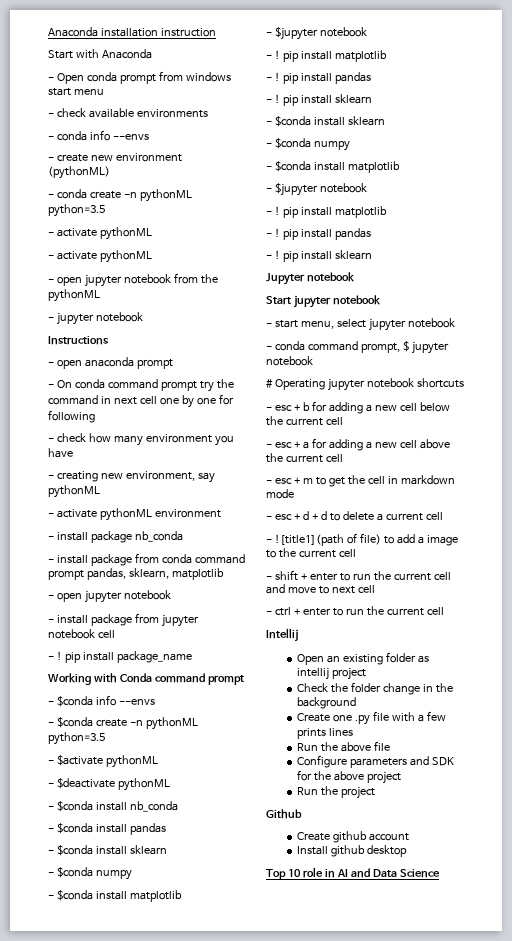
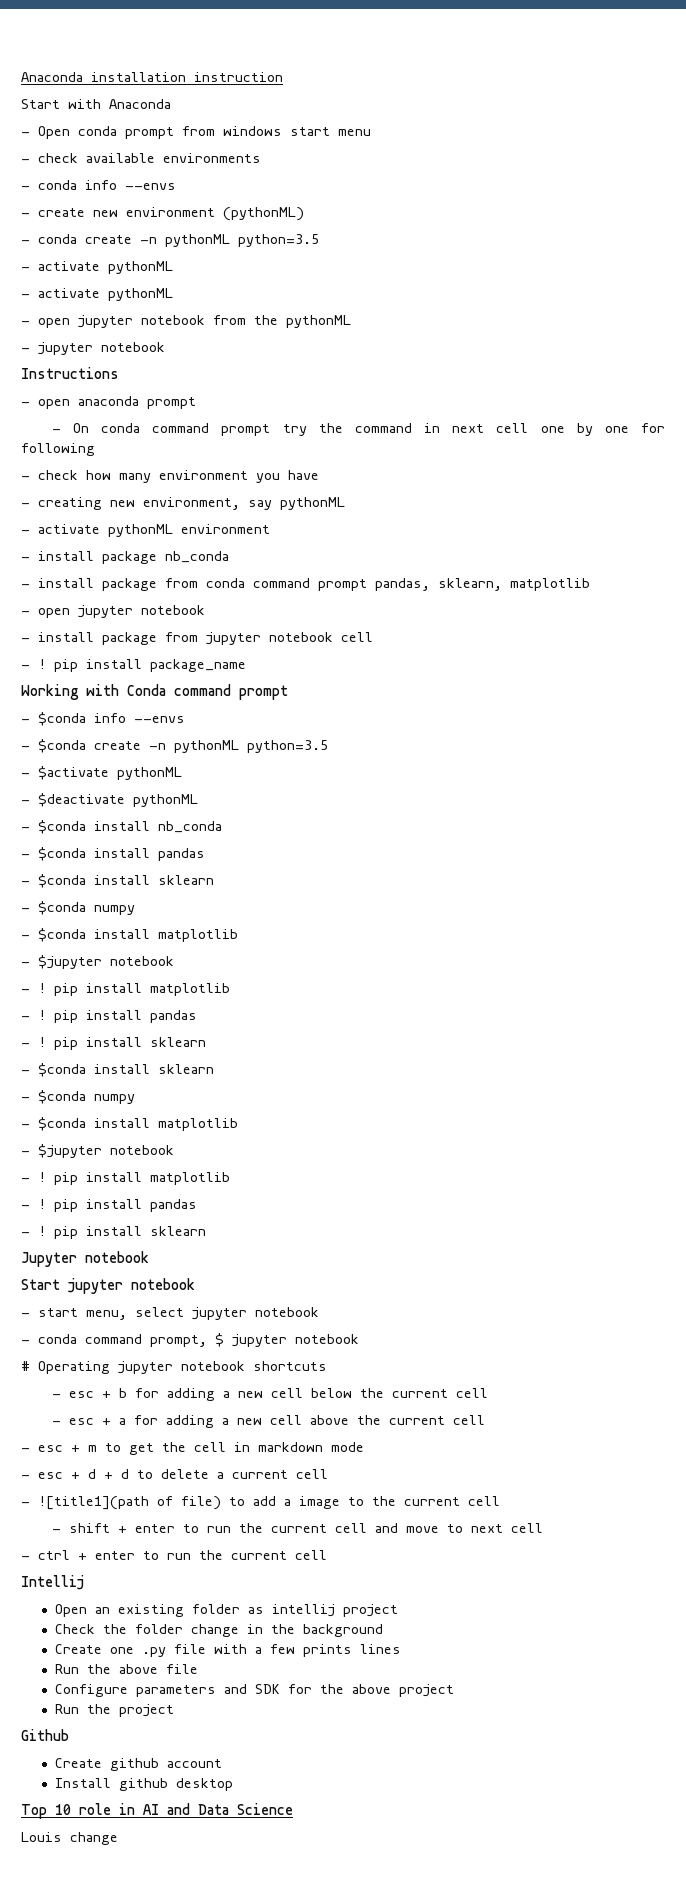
(440, 873) none -> [21,1832,118,1845] // Louis change

